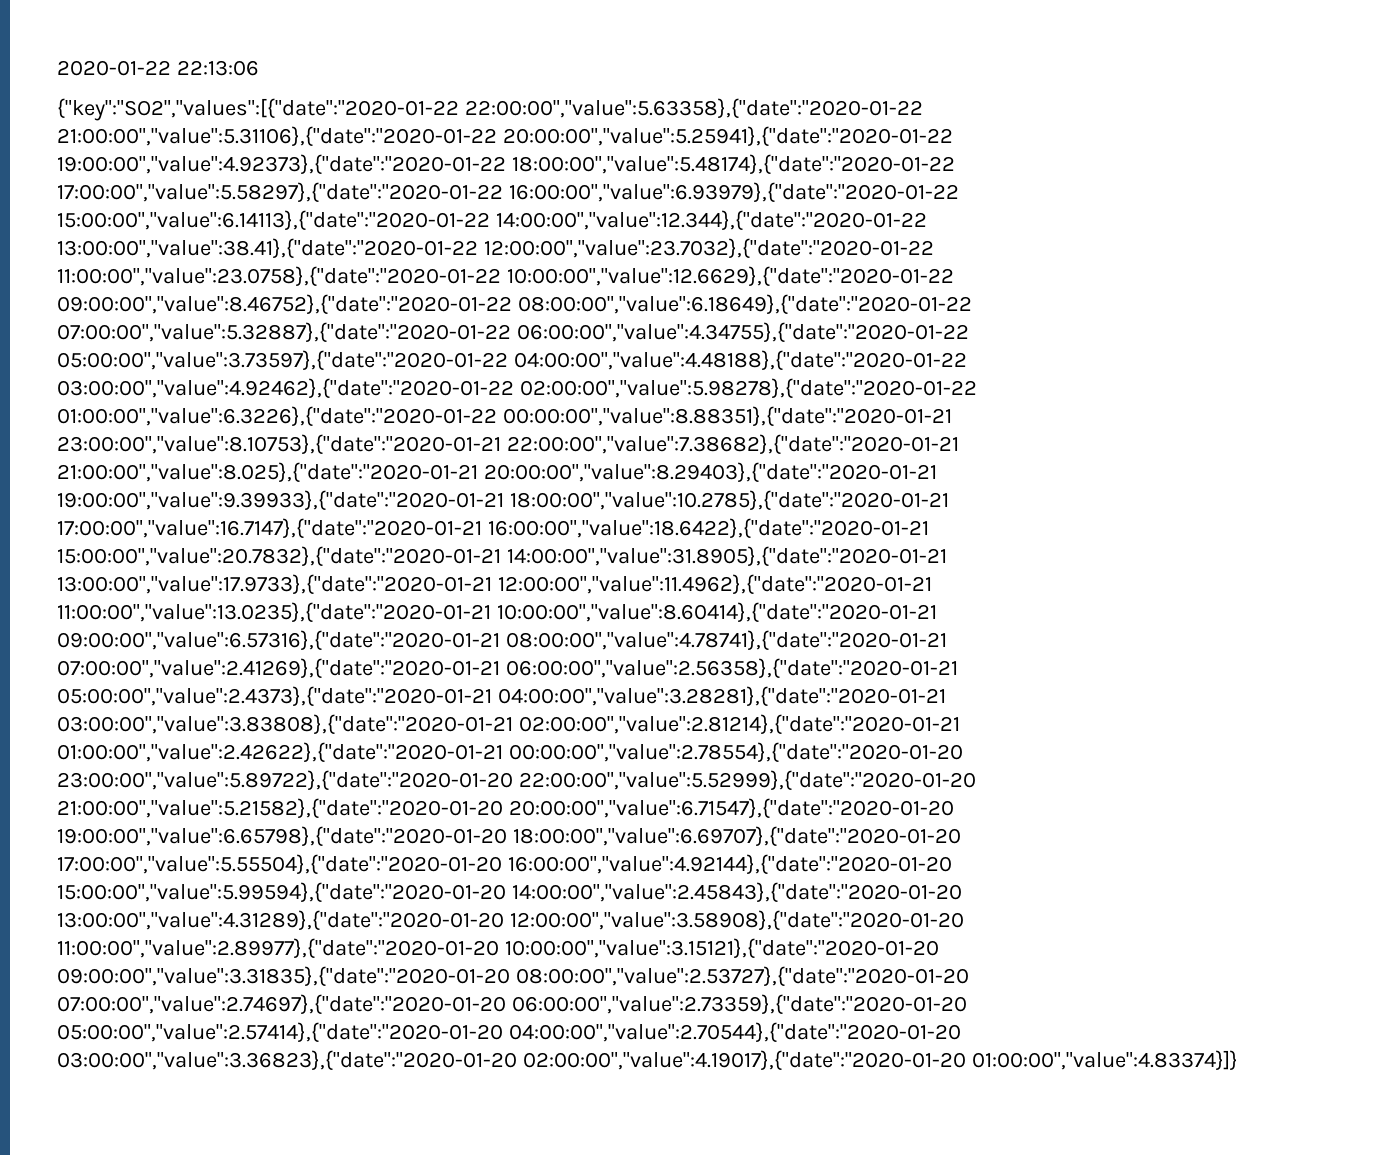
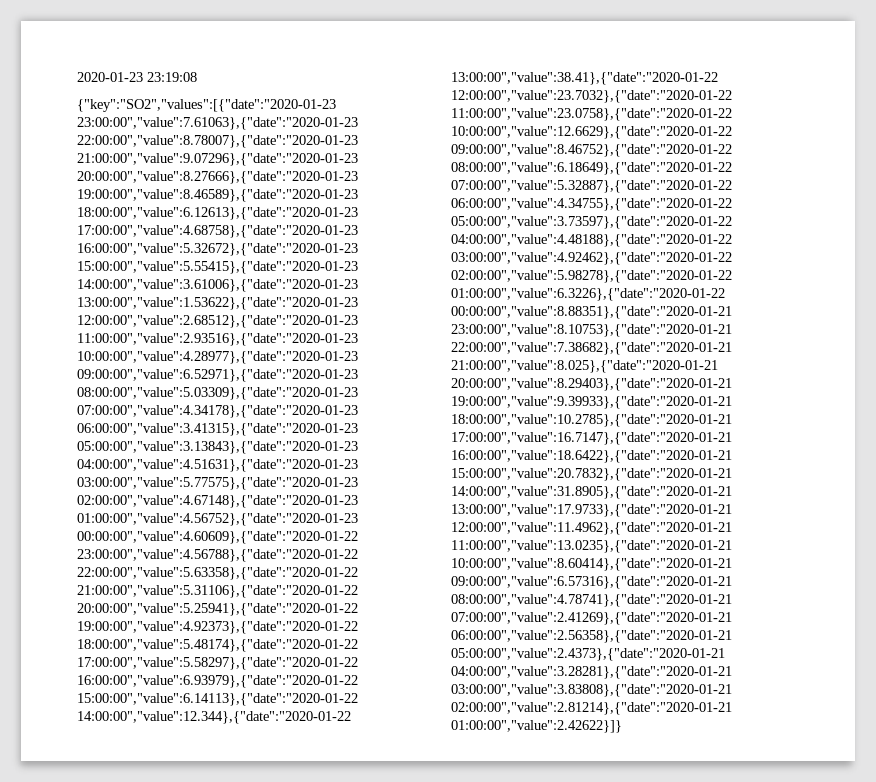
[57,60,259,76] [57,98,459,121] 2020-01-22 22:13:06 // {"key":"SO2","values":[{"date":"2020-01-22 -> [77,72,197,82] [77,99,336,112] [77,117,358,130] [77,135,358,148] [77,153,358,166] [77,171,358,184] [77,189,358,202] [77,207,358,220] [77,225,358,238] [77,243,358,256] [77,261,358,274] [77,279,358,292] [77,297,358,310] [77,315,358,328] [77,333,358,346] [77,351,358,364] [77,369,358,382] [77,387,358,400] [77,405,358,418] [77,423,358,436] [77,441,358,454] [77,459,358,472] [77,477,358,490] [77,495,358,508] [77,513,358,526] [77,531,358,544] [77,549,358,562] 2020-01-23 23:19:08 // {"key":"SO2","values":[{"date":"2020-01-23 23:00:00","value":7.61063},{"date":"2020-01-23 22:00:00","value":8.78007},{"date":"2020-01-23 21:00:00","value":9.07296},{"date":"2020-01-23 20:00:00","value":8.27666},{"date":"2020-01-23 19:00:00","value":8.46589},{"date":"2020-01-23 18:00:00","value":6.12613},{"date":"2020-01-23 17:00:00","value":4.68758},{"date":"2020-01-23 16:00:00","value":5.32672},{"date":"2020-01-23 15:00:00","value":5.55415},{"date":"2020-01-23 14:00:00","value":3.61006},{"date":"2020-01-23 13:00:00","value":1.53622},{"date":"2020-01-23 12:00:00","value":2.68512},{"date":"2020-01-23 11:00:00","value":2.93516},{"date":"2020-01-23 10:00:00","value":4.28977},{"date":"2020-01-23 09:00:00","value":6.52971},{"date":"2020-01-23 08:00:00","value":5.03309},{"date":"2020-01-23 07:00:00","value":4.34178},{"date":"2020-01-23 06:00:00","value":3.41315},{"date":"2020-01-23 05:00:00","value":3.13843},{"date":"2020-01-23 04:00:00","value":4.51631},{"date":"2020-01-23 03:00:00","value":5.77575},{"date":"2020-01-23 02:00:00","value":4.67148},{"date":"2020-01-23 01:00:00","value":4.56752},{"date":"2020-01-23 00:00:00","value":4.60609},{"date":"2020-01-22 23:00:00","value":4.56788},{"date":"2020-01-22
[57,742,963,763] [57,770,976,791] [57,798,954,819] [57,826,961,847] [57,854,952,875] [57,882,962,903] [57,910,964,931] [57,938,939,959] [57,966,969,987] [57,994,967,1015] [57,1022,961,1043] [57,1050,1238,1071] 01:00:00","value":2.42622},{"date":"2020-01-21 00:00:00","value":2.78554},{"date":"2020-01-20 23:00:00","value":5.89722},{"date":"2020-01-20 22:00:00","value":5.52999},{"date":"2020-01-20 21:00:00","value":5.21582},{"date":"2020-01-20 20:00:00","value":6.71547},{"date":"2020-01-20 19:00:00","value":6.65798},{"date":"2020-01-20 18:00:00","value":6.69707},{"date":"2020-01-20 17:00:00","value":5.55504},{"date":"2020-01-20 16:00:00","value":4.92144},{"date":"2020-01-20 15:00:00","value":5.99594},{"date":"2020-01-20 14:00:00","value":2.45843},{"date":"2020-01-20 13:00:00","value":4.31289},{"date":"2020-01-20 12:00:00","value":3.58908},{"date":"2020-01-20 11:00:00","value":2.89977},{"date":"2020-01-20 10:00:00","value":3.15121},{"date":"2020-01-20 09:00:00","value":3.31835},{"date":"2020-01-20 08:00:00","value":2.53727},{"date":"2020-01-20 07:00:00","value":2.74697},{"date":"2020-01-20 06:00:00","value":2.73359},{"date":"2020-01-20 05:00:00","value":2.57414},{"date":"2020-01-20 04:00:00","value":2.70544},{"date":"2020-01-20 03:00:00","value":3.36823},{"date":"2020-01-20 02:00:00","value":4.19017},{"date":"2020-01-20 01:00:00","value":4.83374}]} -> [451,720,622,733] 01:00:00","value":2.42622}]}

